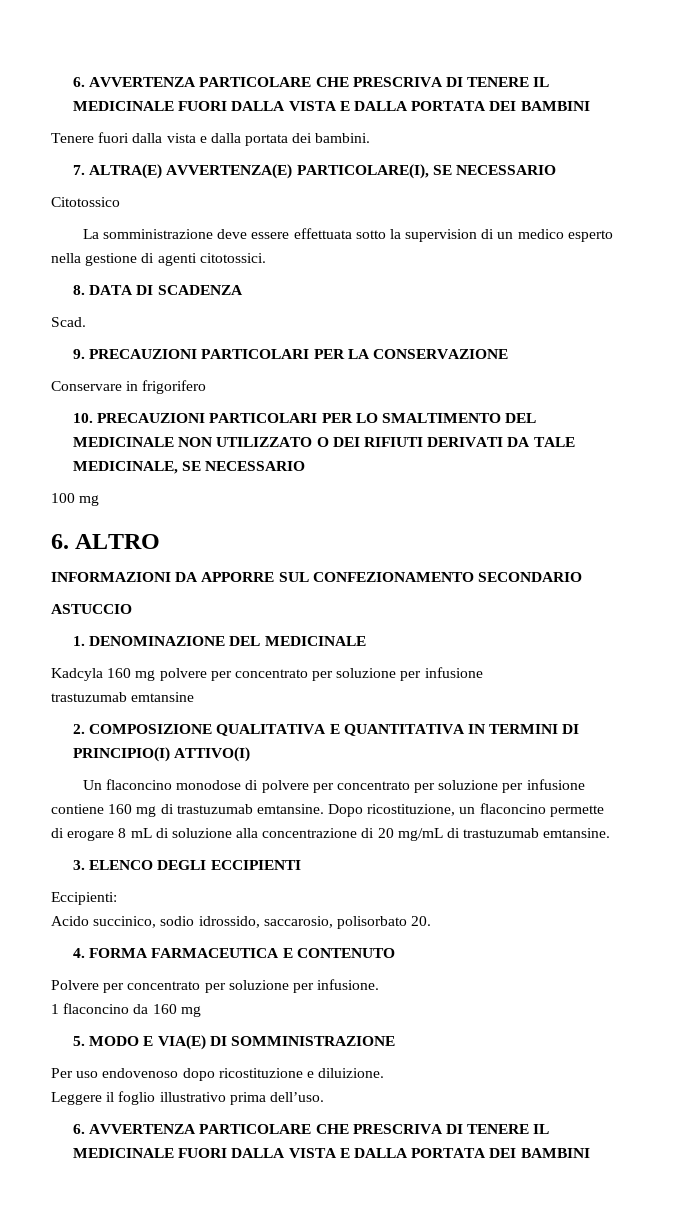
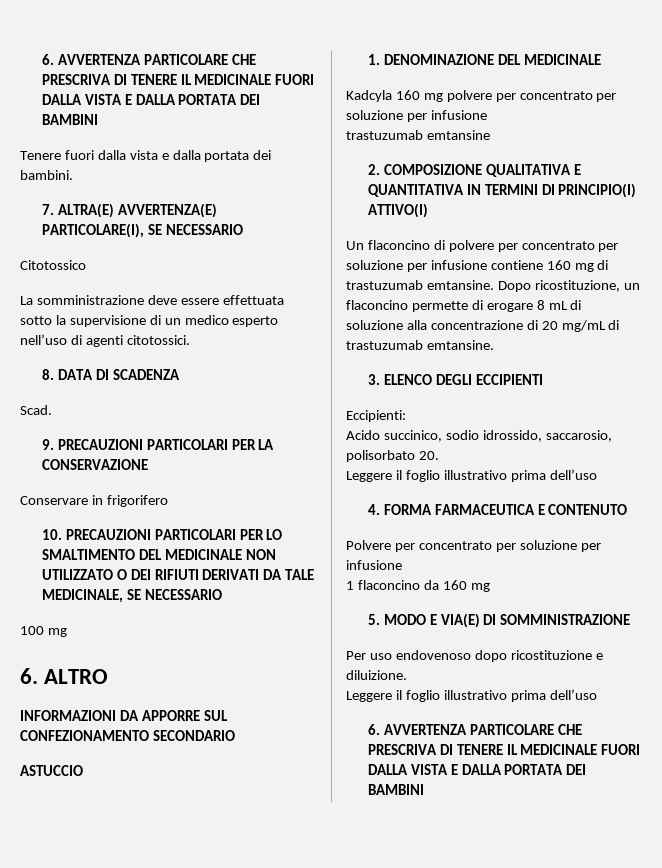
[405,229,478,242] supervision -> [69,315,146,327] supervisione
[51,253,138,266] nella gestione -> [20,334,67,345] nell’uso
[176,780,242,790] monodose -> (430, 245) none
(432, 921) none -> [346,469,597,482] // Leggere il foglio illustrativo prima dell’uso
[317,979,380,990] infusione. -> [346,560,402,570] infusione
[269,1092,324,1102] dell’uso. -> [549,689,597,700] dell’uso

